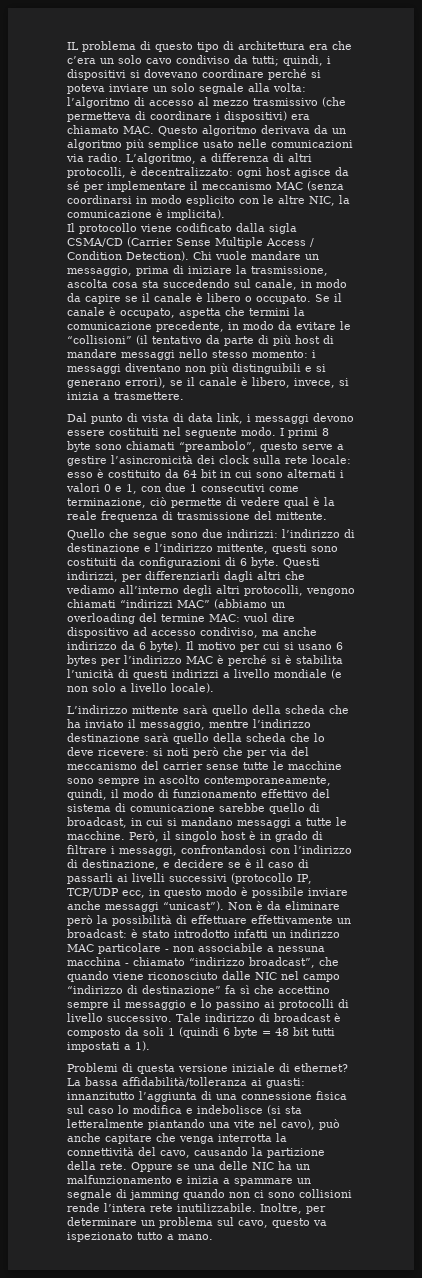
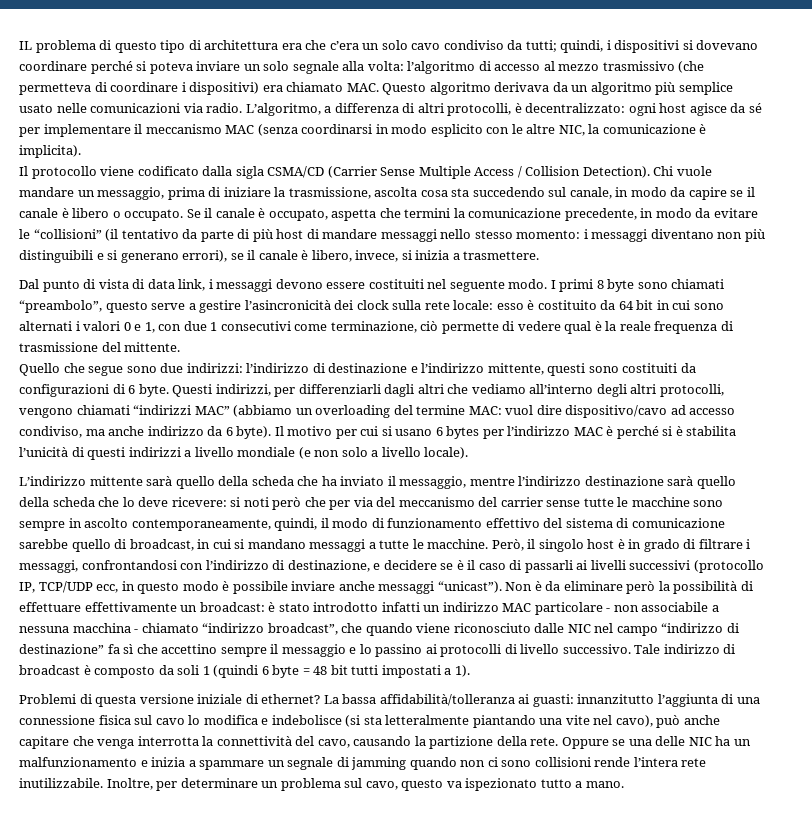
[67,251,122,260] Condition -> [525,166,581,176] Collision
[67,627,129,638] dispositivo -> [565,405,668,418] dispositivo/cavo
[88,1108,114,1114] caso -> [155,718,185,725] cavo

